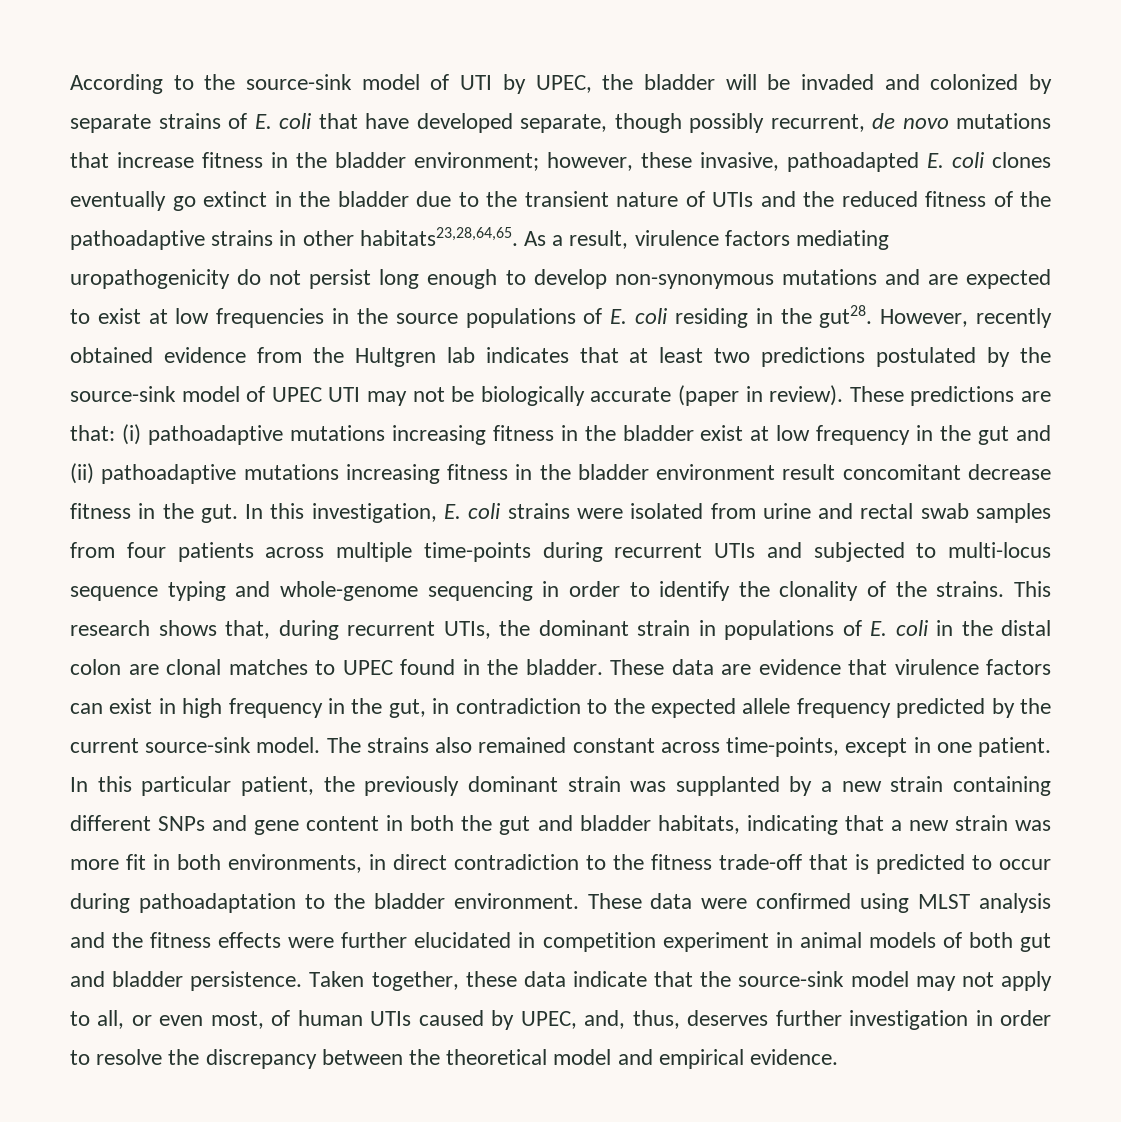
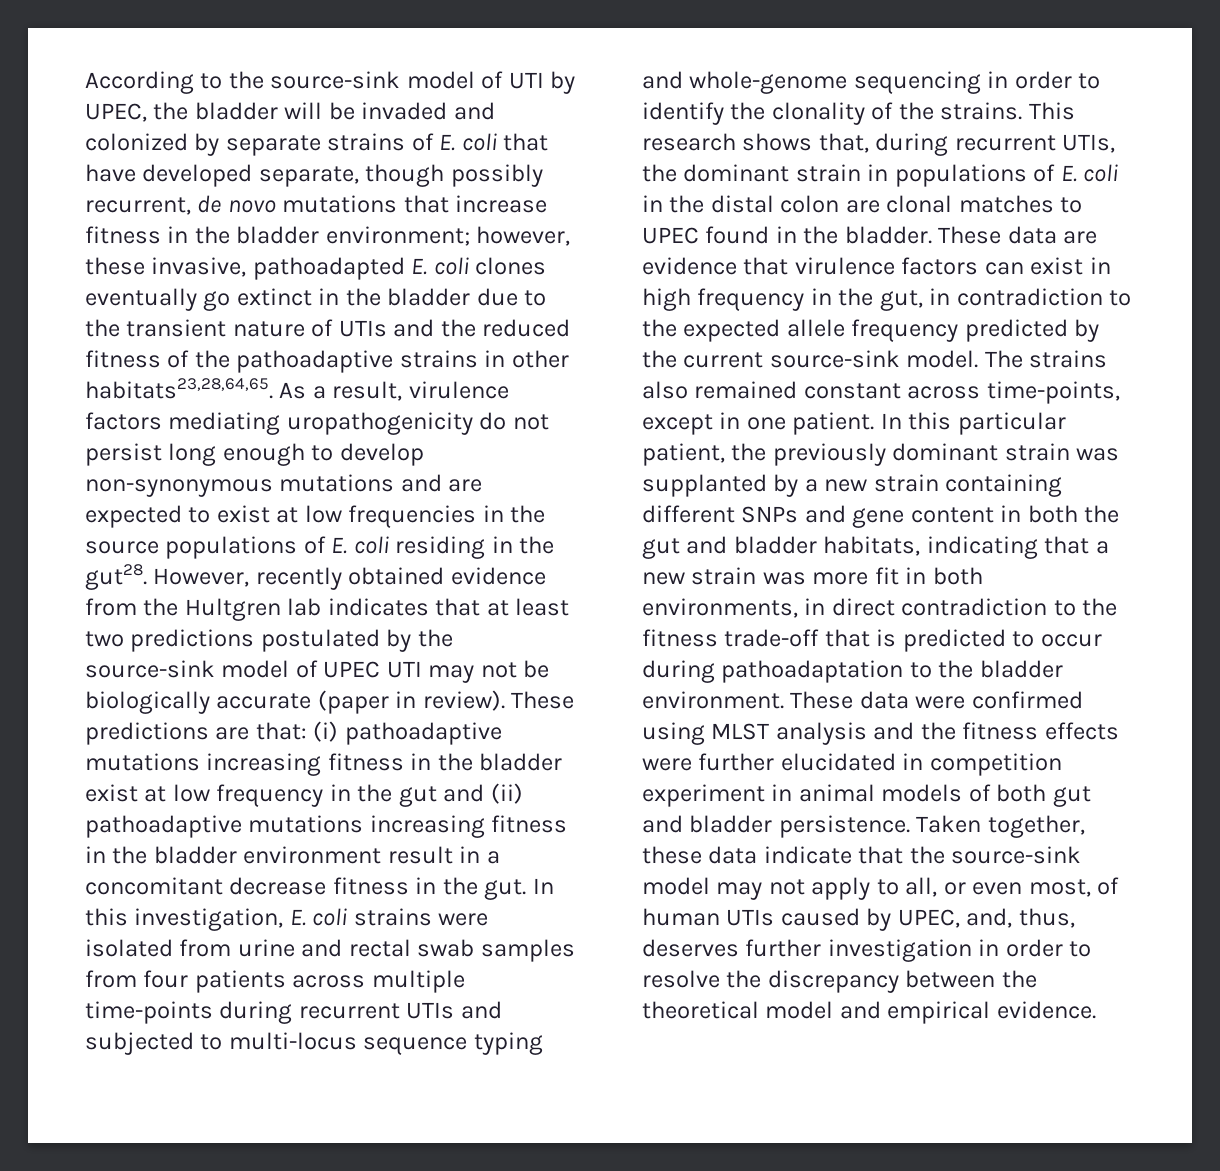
(836, 472) none -> [459,846,500,864] in a

